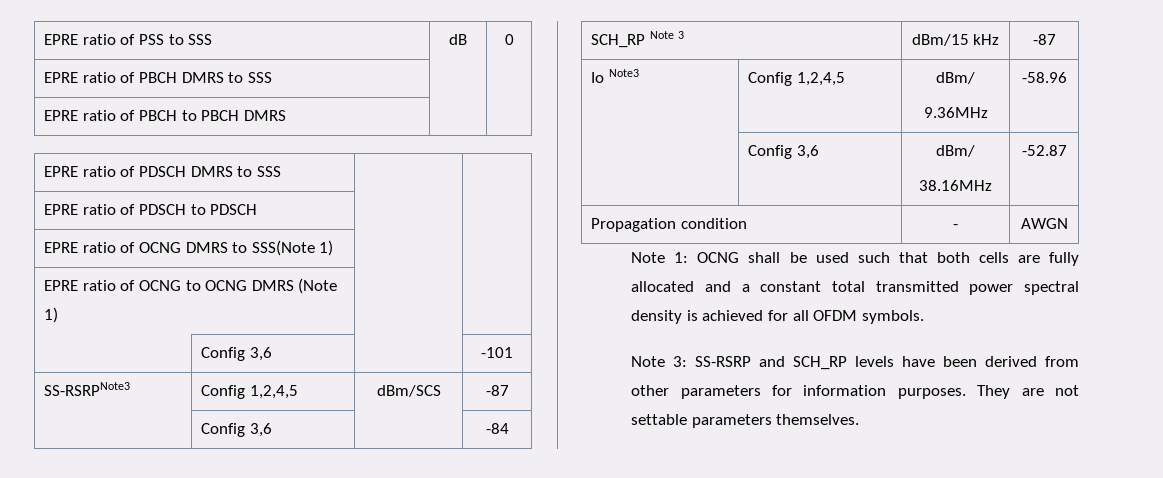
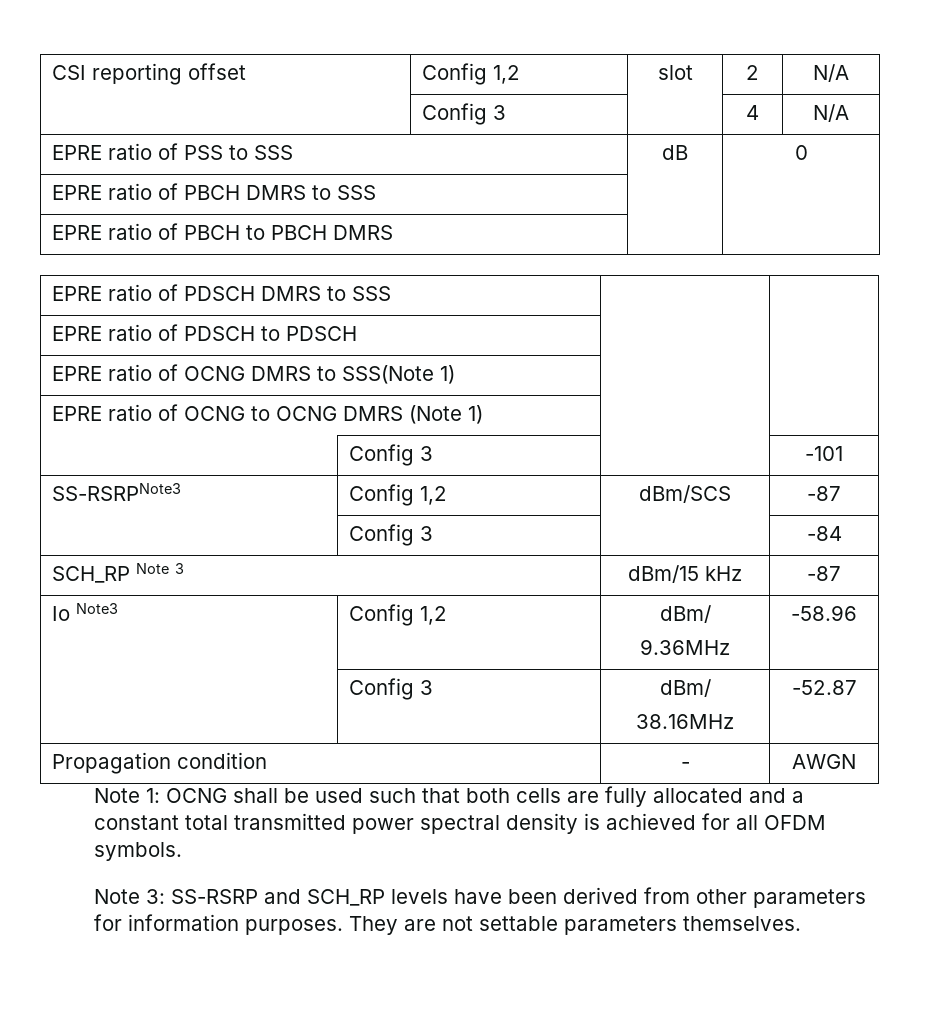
(44, 39) none -> [52,63,247,85] [422,63,521,85] [657,65,693,80] [746,65,759,80] [813,64,849,82] [422,103,507,125] [746,105,759,120] [813,104,849,122] CSI reporting offset | Config 1,2 | slot | 2 | N/A // | Config 3 | | 4 | N/A //
[249,347,272,361] 3,6 -> [420,446,434,461] 3
[249,385,298,399] 1,2,4,5 -> [420,486,448,505] 1,2
[249,423,272,437] 3,6 -> [420,526,434,541] 3
[796,72,845,86] 1,2,4,5 -> [420,606,448,625] 1,2
[796,145,819,159] 3,6 -> [420,680,434,695] 3

